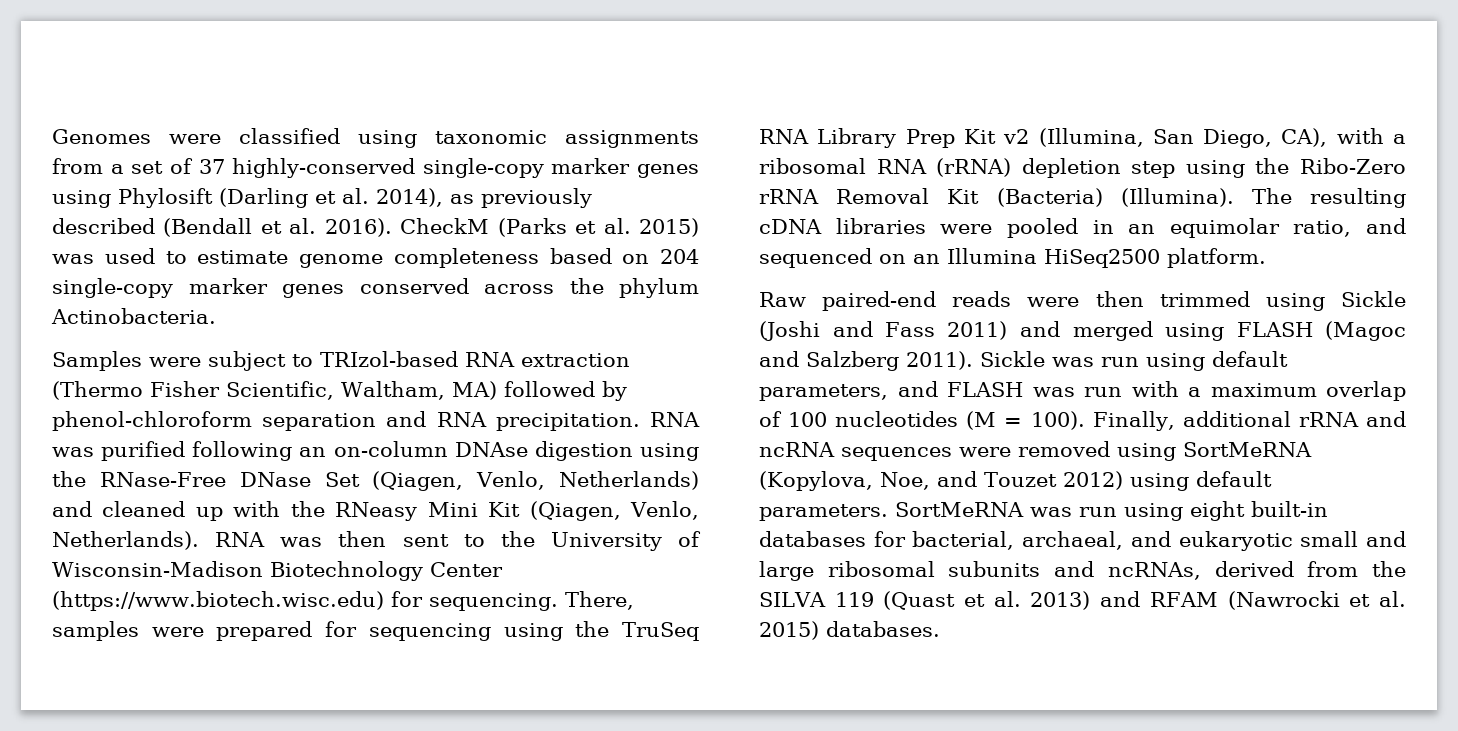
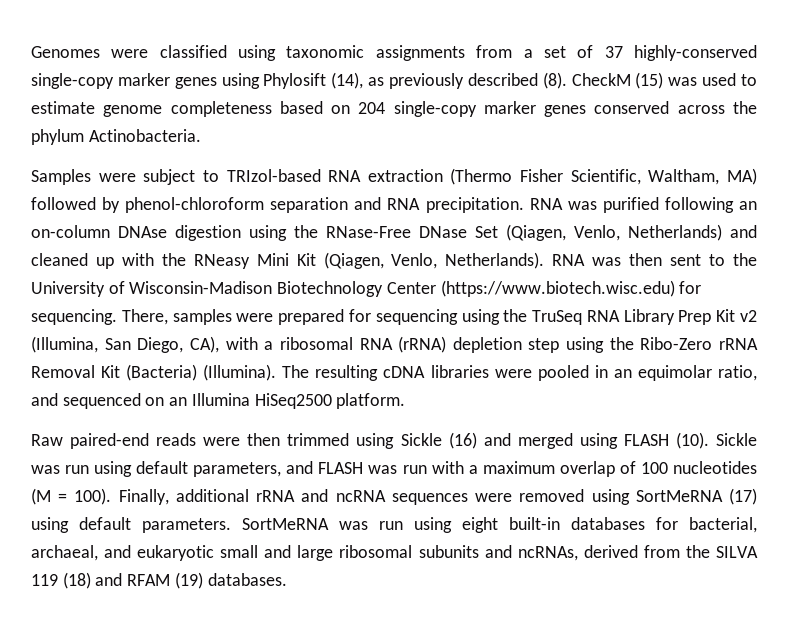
[219,188,592,208] [52,218,699,237] (Darling et al. 2014), as previously described (Bendall et al. 2016). CheckM (Parks et al. 2015) -> [331,72,664,89] (14), as previously described (8). CheckM (15)
[759,321,1406,341] [759,351,973,371] (Joshi and Fass 2011) and merged using FLASH (Magoc and Salzberg 2011). -> [448,432,709,449] (16) and merged using FLASH (10).
[759,471,1123,491] (Kopylova, Noe, and Touzet 2012) -> [729,488,758,505] (17)
[883,591,1406,610] [759,621,819,640] (Quast et al. 2013) and RFAM (Nawrocki et al. 2015) -> [62,572,203,589] (18) and RFAM (19)

